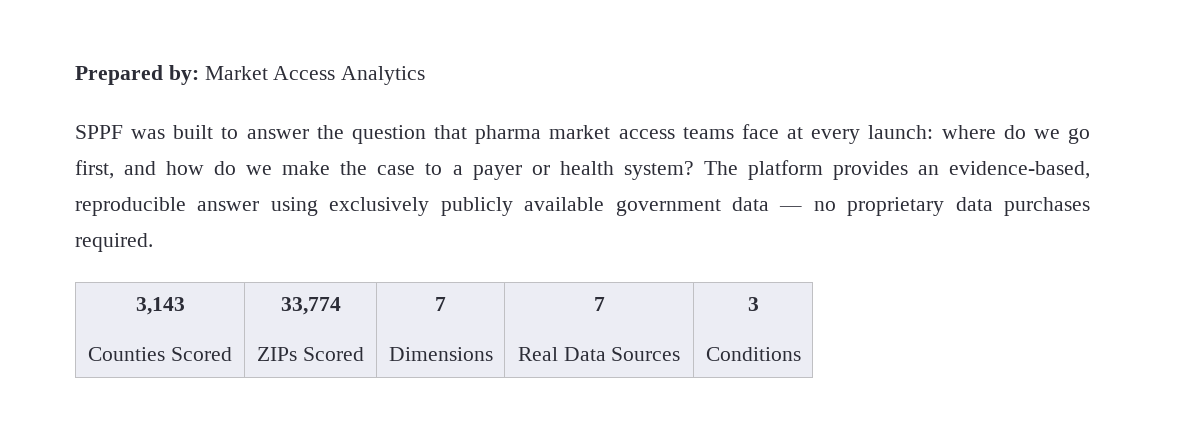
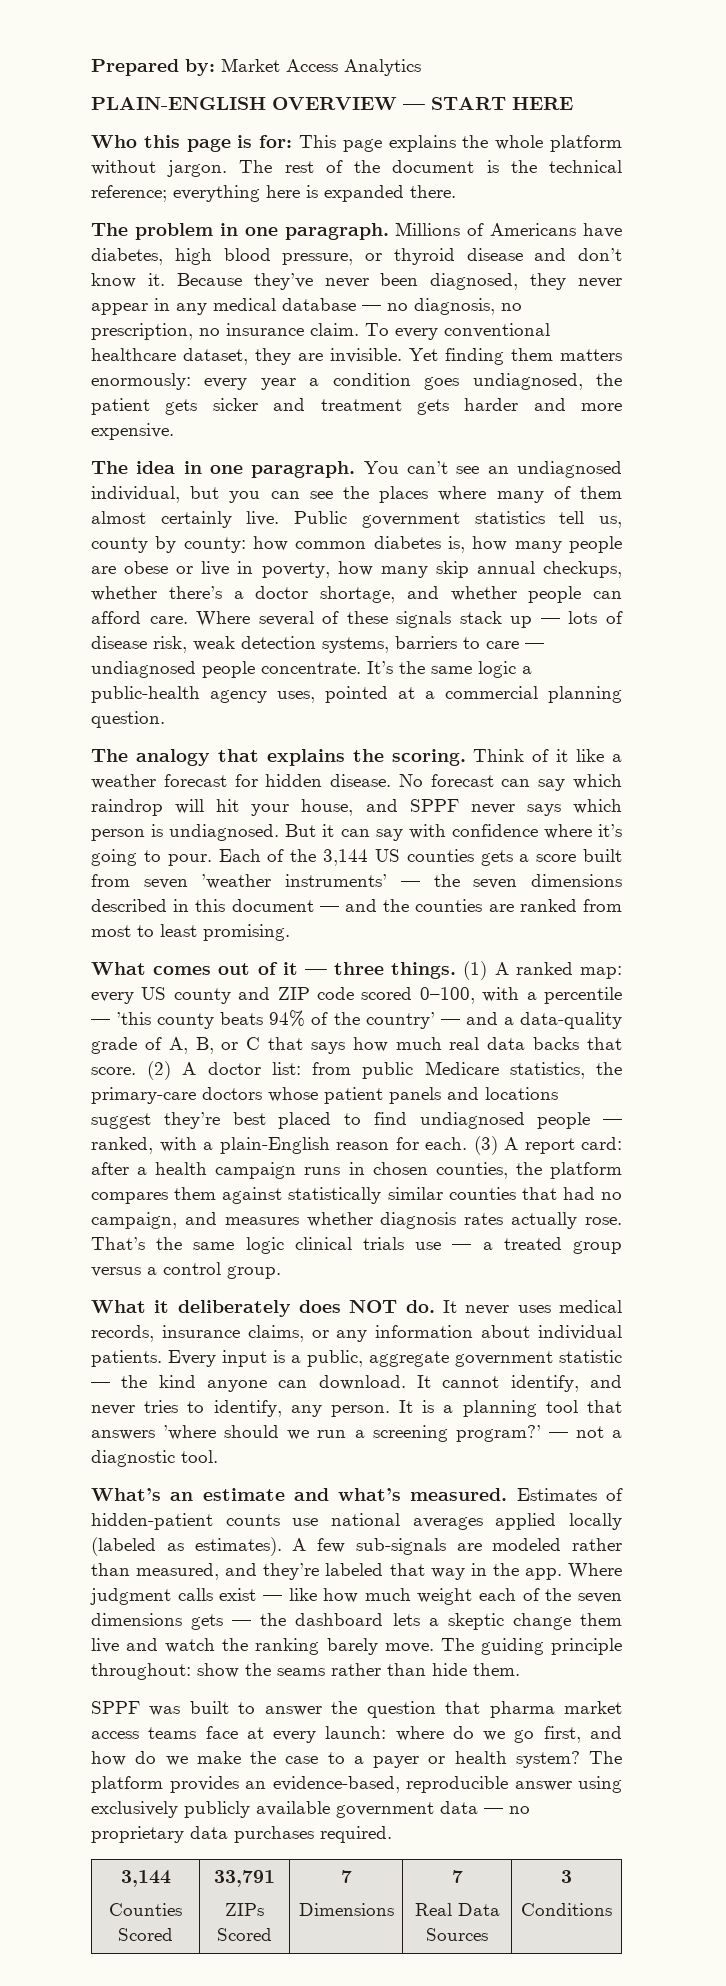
(426, 75) none -> [91,97,573,110] [91,135,623,152] [91,160,622,177] [91,185,456,202] [91,222,622,240] [91,248,622,265] [91,273,622,290] [91,298,522,315] [91,323,550,340] [91,348,622,365] [91,373,622,390] [91,398,622,415] [91,423,174,440] [91,461,622,478] [91,486,622,503] [91,511,622,528] [91,536,622,553] [91,561,622,578] [91,586,622,603] [91,611,623,628] [91,636,544,653] [91,661,532,678] [91,686,622,703] [91,711,165,728] [91,749,622,766] [91,774,622,791] [91,799,622,816] [91,824,623,841] [91,849,622,866] [91,874,622,889] [91,899,622,912] [91,924,290,941] [91,961,622,980] [91,987,622,1004] [91,1010,622,1029] [91,1037,622,1054] [91,1061,622,1080] [91,1087,558,1104] [91,1112,622,1129] [91,1136,622,1155] [91,1162,622,1179] [91,1187,622,1204] [91,1212,622,1229] [91,1237,622,1254] [91,1262,281,1279] [91,1300,622,1317] [91,1325,622,1342] [91,1350,622,1367] [91,1375,622,1392] [91,1400,622,1417] [91,1425,623,1442] [91,1450,218,1467] [91,1488,623,1501] [91,1513,622,1530] [91,1537,622,1556] [91,1563,623,1580] [90,1588,622,1605] [91,1613,622,1630] [91,1638,622,1655] [91,1663,520,1680] // PLAIN-ENGLISH OVERVIEW — START HERE // Who this page is for: This page explains the whole platform without jargon. The rest of the document is the technical reference; everything here is expanded there. // The problem in one paragraph. Millions of Americans have diabetes, high blood pressure, or thyroid disease and don’t know it. Because they’ve never been diagnosed, they never appear in any medical database — no diagnosis, no prescription, no insurance claim. To every conventional healthcare dataset, they are invisible. Yet finding them matters enormously: every year a condition goes undiagnosed, the patient gets sicker and treatment gets harder and more expensive. // The idea in one paragraph. You can’t see an undiagnosed individual, but you can see the places where many of them almost certainly live. Public government statistics tell us, county by county: how common diabetes is, how many people are obese or live in poverty, how many skip annual checkups, whether there’s a doctor shortage, and whether people can afford care. Where several of these signals stack up — lots of disease risk, weak detection systems, barriers to care — undiagnosed people concentrate. It’s the same logic a public-health agency uses, pointed at a commercial planning question. // The analogy that explains the scoring. Think of it like a weather forecast for hidden disease. No forecast can say which raindrop will hit your house, and SPPF never says which person is undiagnosed. But it can say with confidence where it’s going to pour. Each of the 3,144 US counties gets a score built from seven ’weather instruments’ — the seven dimensions described in this document — and the counties are ranked from most to least promising. // What comes out of it — three things. (1) A ranked map: every US county and ZIP code scored 0–100, with a percentile — ’this county beats 94% of the country’ — and a data-quality grade of A, B, or C that says how much real data backs that score. (2) A doctor list: from public Medicare statistics, the primary-care doctors whose patient panels and locations suggest they’re best placed to find undiagnosed people — ranked, with a plain-English reason for each. (3) A report card: after a health campaign runs in chosen counties, the platform compares them against statistically similar counties that had no campaign, and measures whether diagnosis rates actually rose. That’s the same logic clinical trials use — a treated group versus a control group. // What it deliberately does NOT do. It never uses medical records, insurance claims, or any information about individual patients. Every input is a public, aggregate government statistic — the kind anyone can download. It cannot identify, and never tries to identify, any person. It is a planning tool that answers ’where should we run a screening program?’ — not a diagnostic tool. // What’s an estimate and what’s measured. Estimates of hidden-patient counts use national averages applied locally (labeled as estimates). A few sub-signals are modeled rather than measured, and they’re labeled that way in the app. Where judgment calls exist — like how much weight each of the seven dimensions gets — the dashboard lets a skeptic change them live and watch the ranking barely move. The guiding principle throughout: show the seams rather than hide them.
[135,297,185,315] 3,143 -> [120,1870,171,1887] 3,144
[280,297,341,315] 33,774 -> [214,1870,275,1887] 33,791

